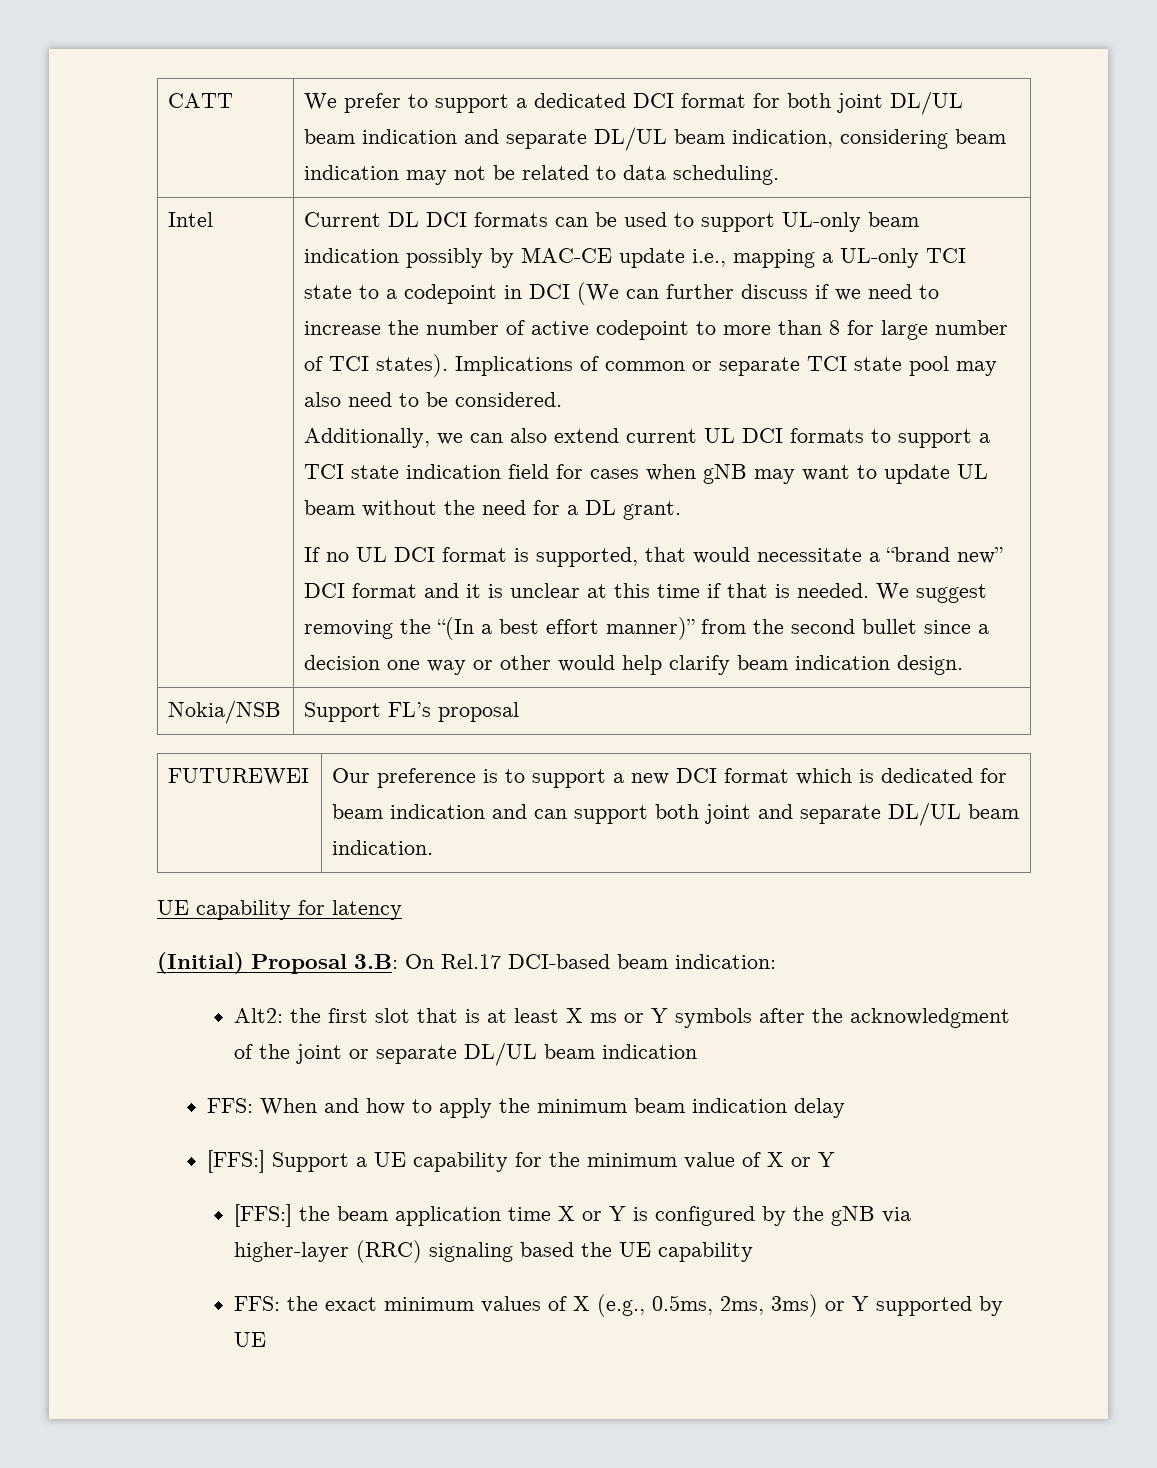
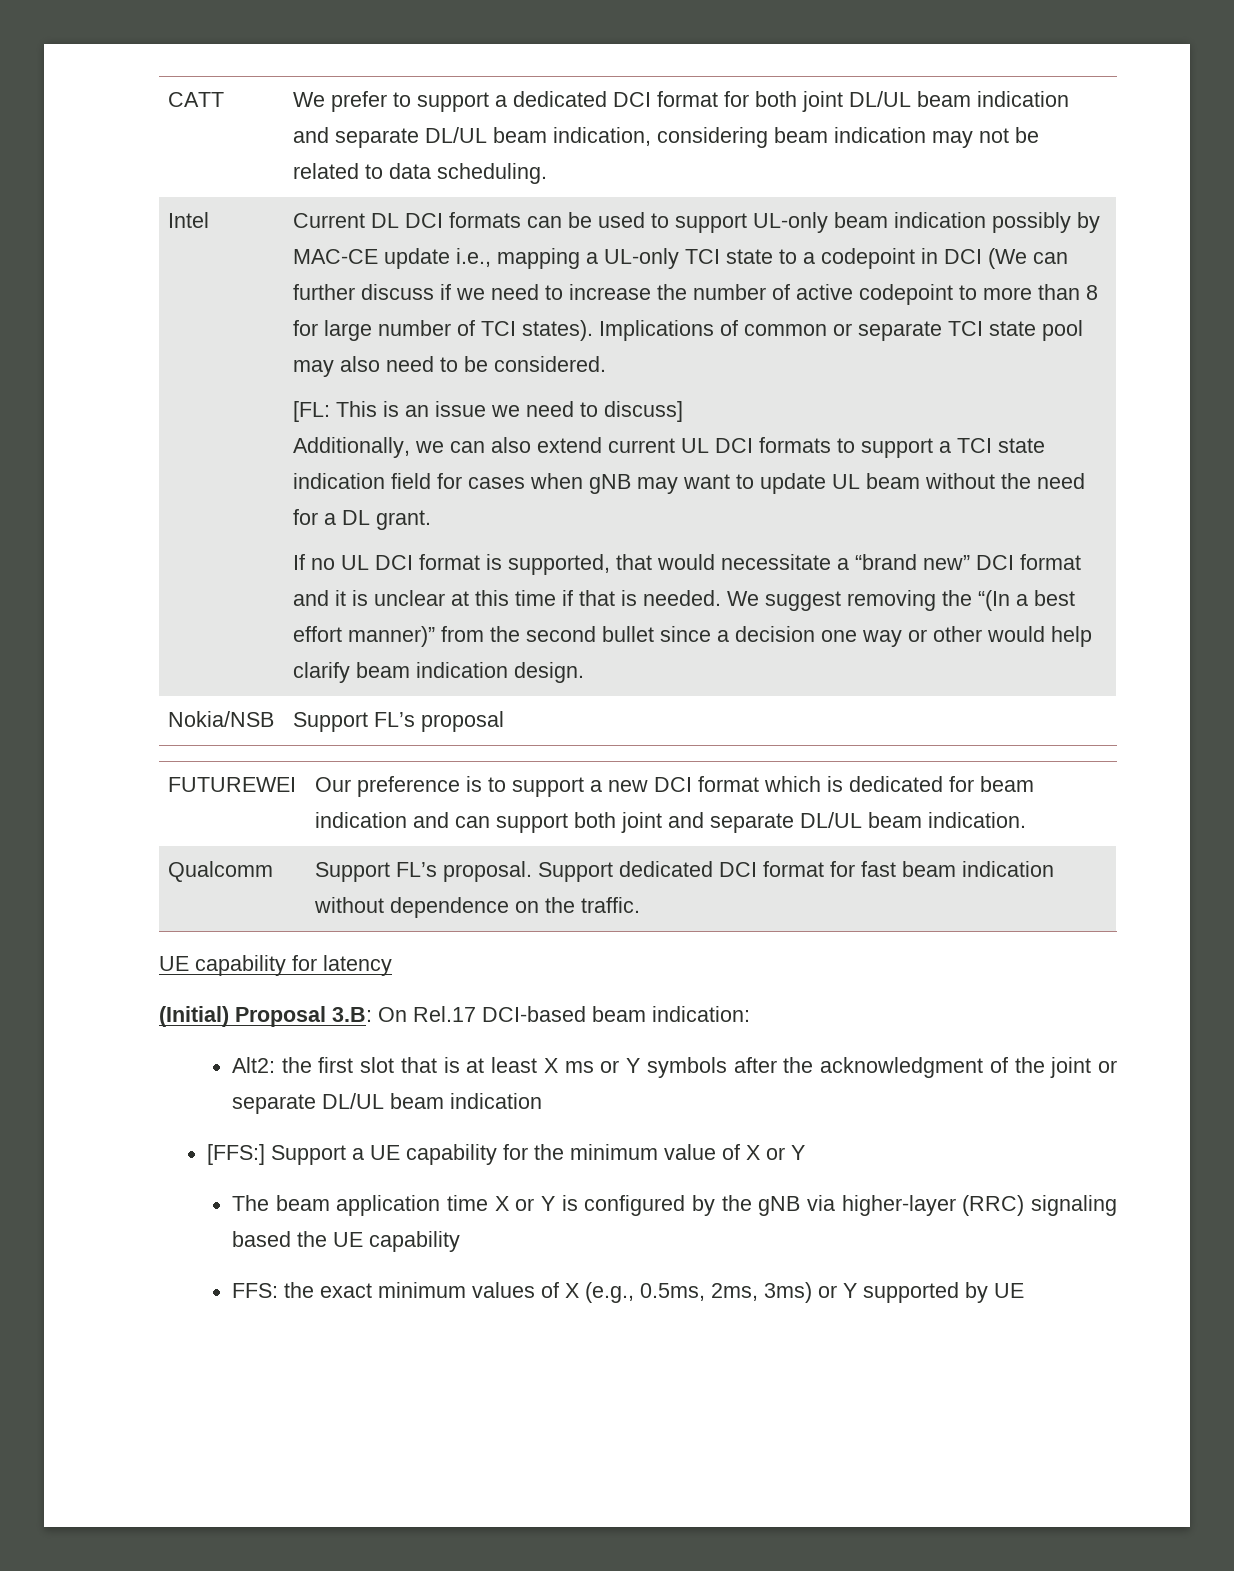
(563, 399) none -> [293,401,684,422] // [FL: This is an issue we need to discuss]
(434, 847) none -> [168,861,274,882] [315,861,1055,882] [314,897,641,918] // Qualcomm | Support FL’s proposal. Support dedicated DCI format for fast beam indication without dependence on the traffic.
[207,1098,846,1118] // FFS: When and how to apply the minimum beam indication delay -> (542, 1101) none
[234,1204,331,1227] [FFS:] the -> [231,1195,269,1211] The

